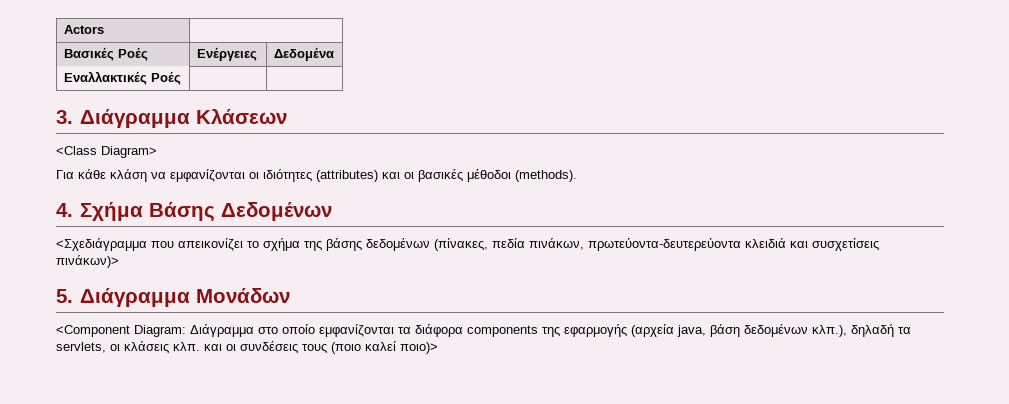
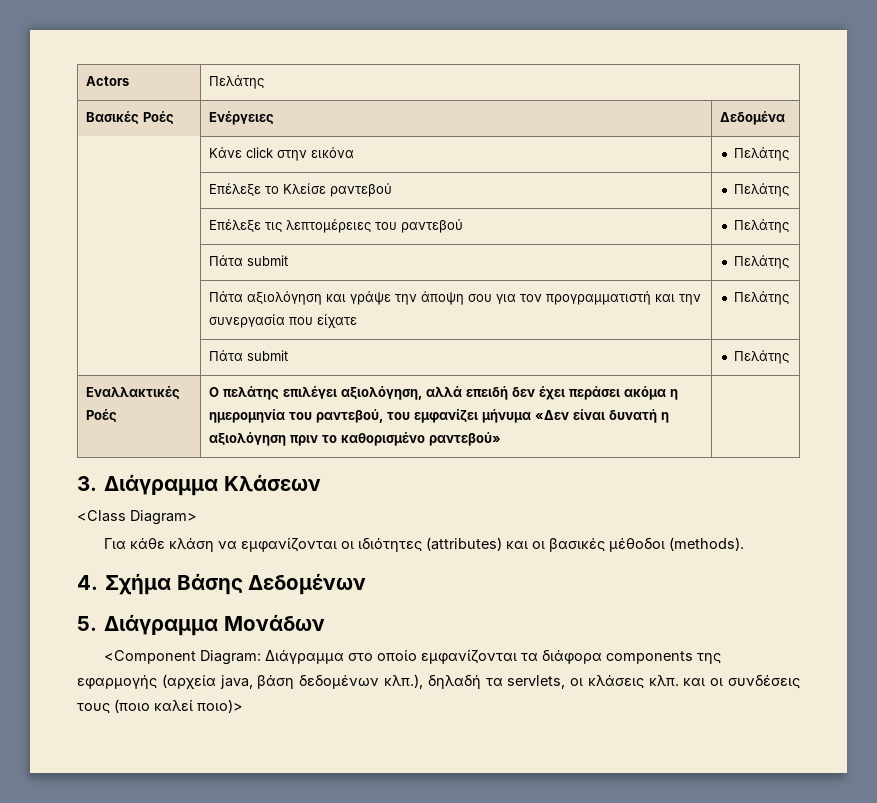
(104, 29) none -> [208,75,264,89] Πελάτης
[63,71,181,85] Εναλλακτικές Ροές | -> [208,147,354,161] [734,147,790,161] [208,183,392,197] [734,183,790,197] [208,219,463,233] [734,219,790,233] [208,255,288,266] [734,255,790,269] [208,291,701,305] [208,314,357,328] [734,291,790,305] [208,350,288,361] [734,350,790,364] [85,386,180,399] [85,409,117,422] [208,386,678,400] [208,409,669,423] [208,432,501,446] | Κάνε click στην εικόνα | Πελάτης // | Επέλεξε το Κλείσε ραντεβού | Πελάτης // | Επέλεξε τις λεπτομέρειες του ραντεβού | Πελάτης // | Πάτα submit | Πελάτης // | Πάτα αξιολόγηση και γράψε την άποψη σου για τον προγραμματιστή και την συνεργασία που είχατε | Πελάτης // | Πάτα submit | Πελάτης // Εναλλακτικές Ροές | Ο πελάτης επιλέγει αξιολόγηση, αλλά επειδή δεν έχει περάσει ακόμα η ημερομηνία του ραντεβού, του εμφανίζει μήνυμα «Δεν είναι δυνατή η αξιολόγηση πριν το καθορισμένο ραντεβού»
[56,238,879,251] [56,255,119,268] // <Σχεδιάγραμμα που απεικονίζει το σχήμα της βάσης δεδομένων (πίνακες, πεδία πινάκων, πρωτεύοντα-δευτερεύοντα κλειδιά και συσχετίσεις πινάκων)> -> (367, 584) none

